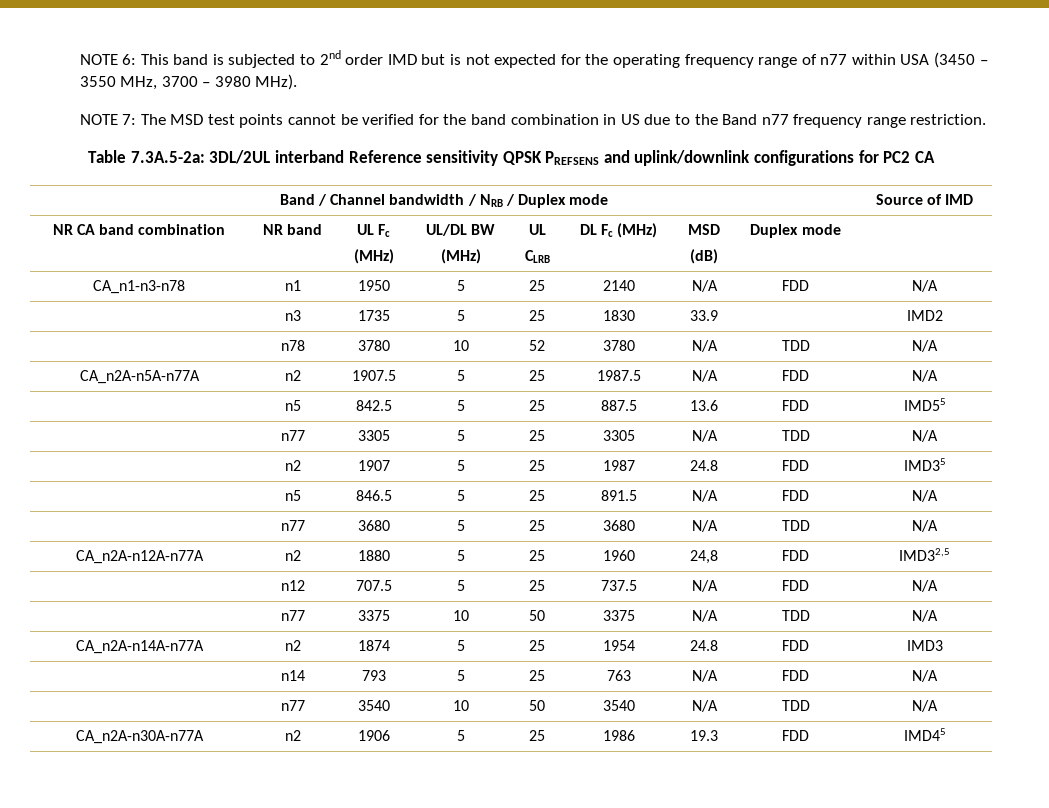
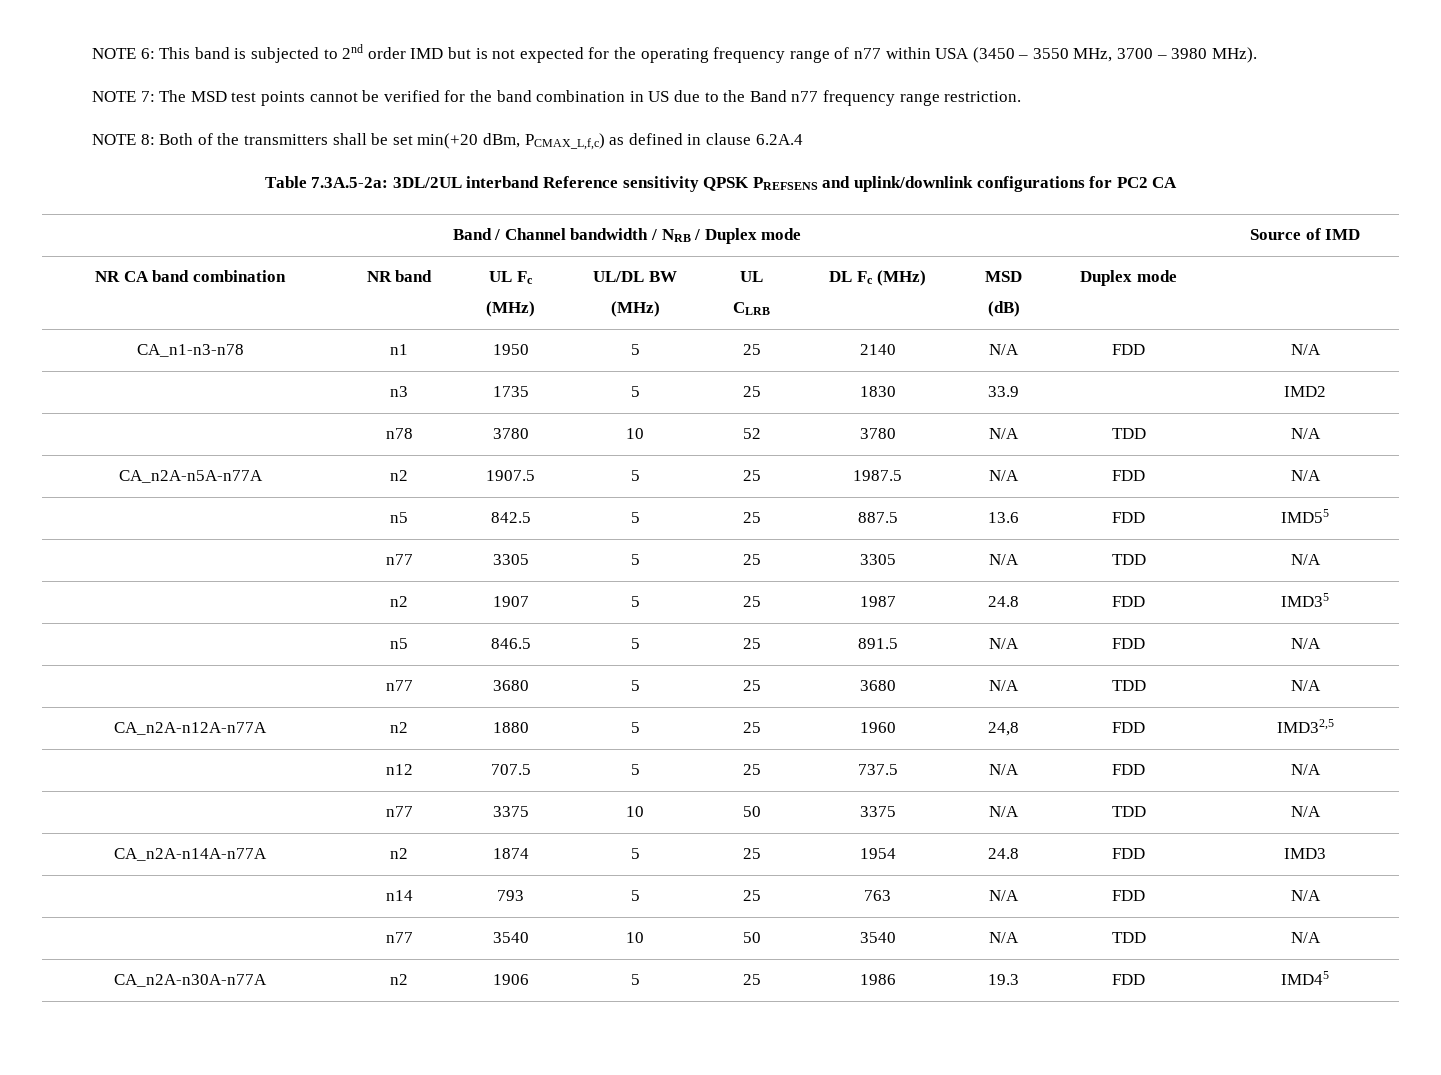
(987, 119) none -> [92,133,803,150] // NOTE 8: Both of the transmitters shall be set min(+20 dBm, PCMAX_L,f,c) as defined in clause 6.2A.4

